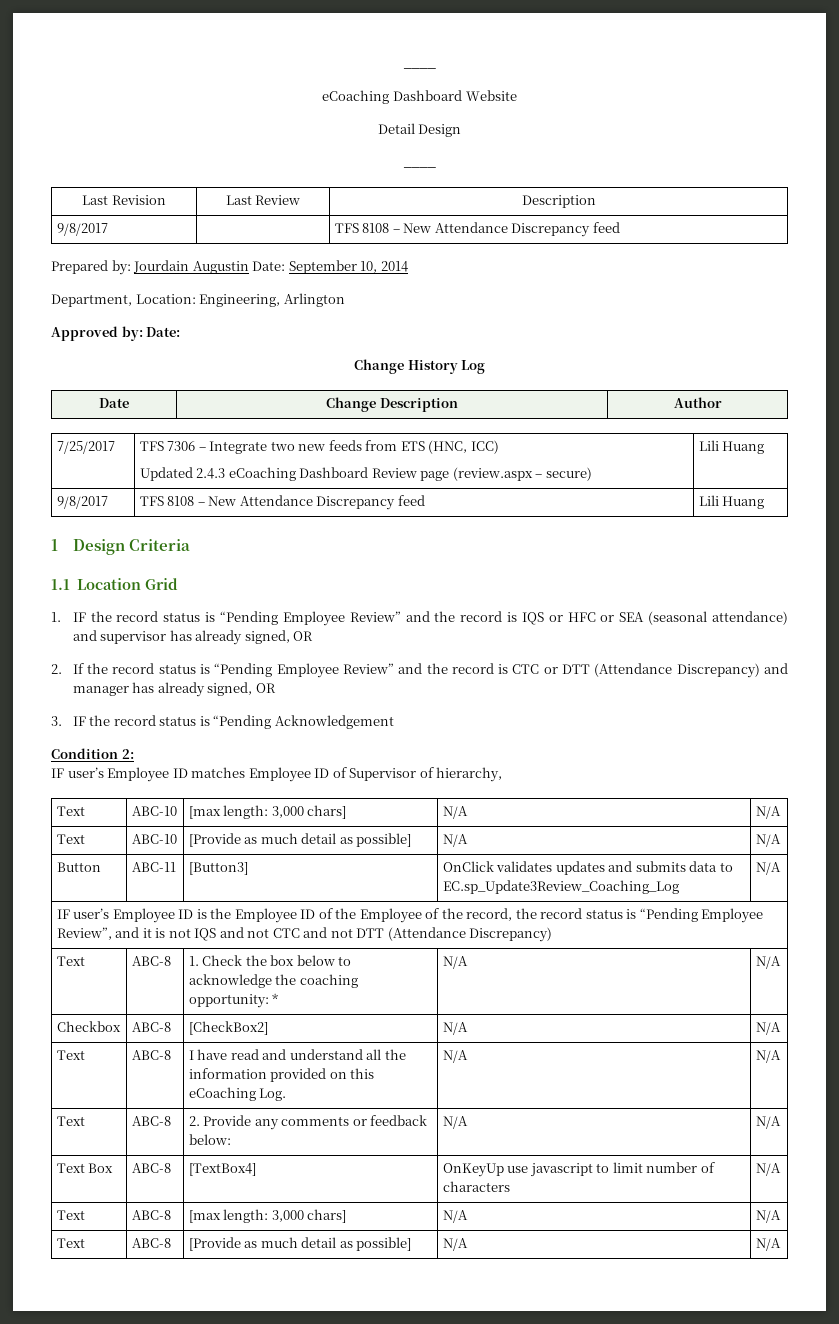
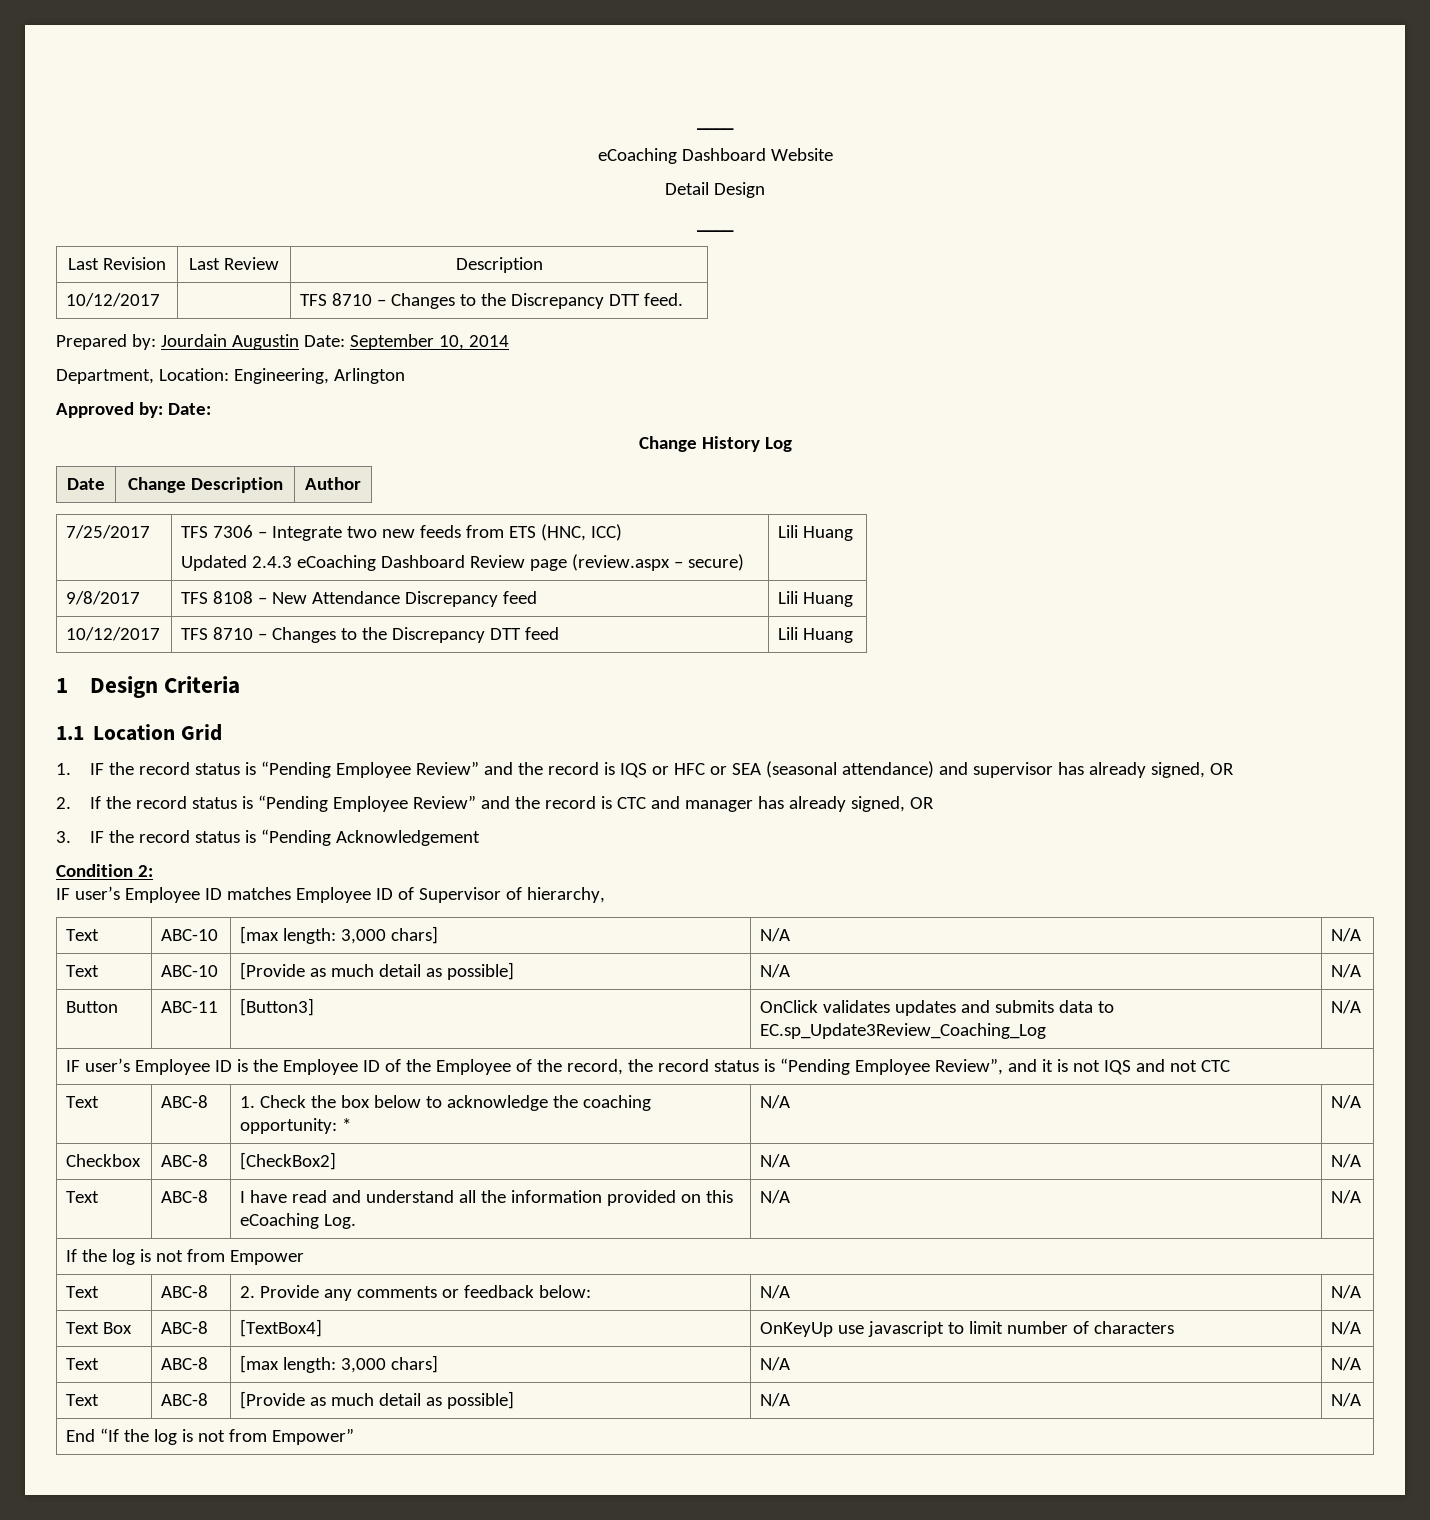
[56,223,108,236] [334,222,620,237] 9/8/2017 | | TFS 8108 – New Attendance Discrepancy feed -> [66,293,161,307] [300,293,684,309] 10/12/2017 | | TFS 8710 – Changes to the Discrepancy DTT feed.
(765, 502) none -> [66,627,161,641] [181,627,560,643] [778,627,854,643] // 10/12/2017 | TFS 8710 – Changes to the Discrepancy DTT feed | Lili Huang
[543,663,760,678] or DTT (Attendance Discrepancy) -> (646, 803) none
[303,927,553,942] and not DTT (Attendance Discrepancy) -> (1231, 1066) none
(781, 1056) none -> [66,1249,305,1265] // If the log is not from Empower
(781, 1244) none -> [66,1428,355,1445] // End “If the log is not from Empower”

